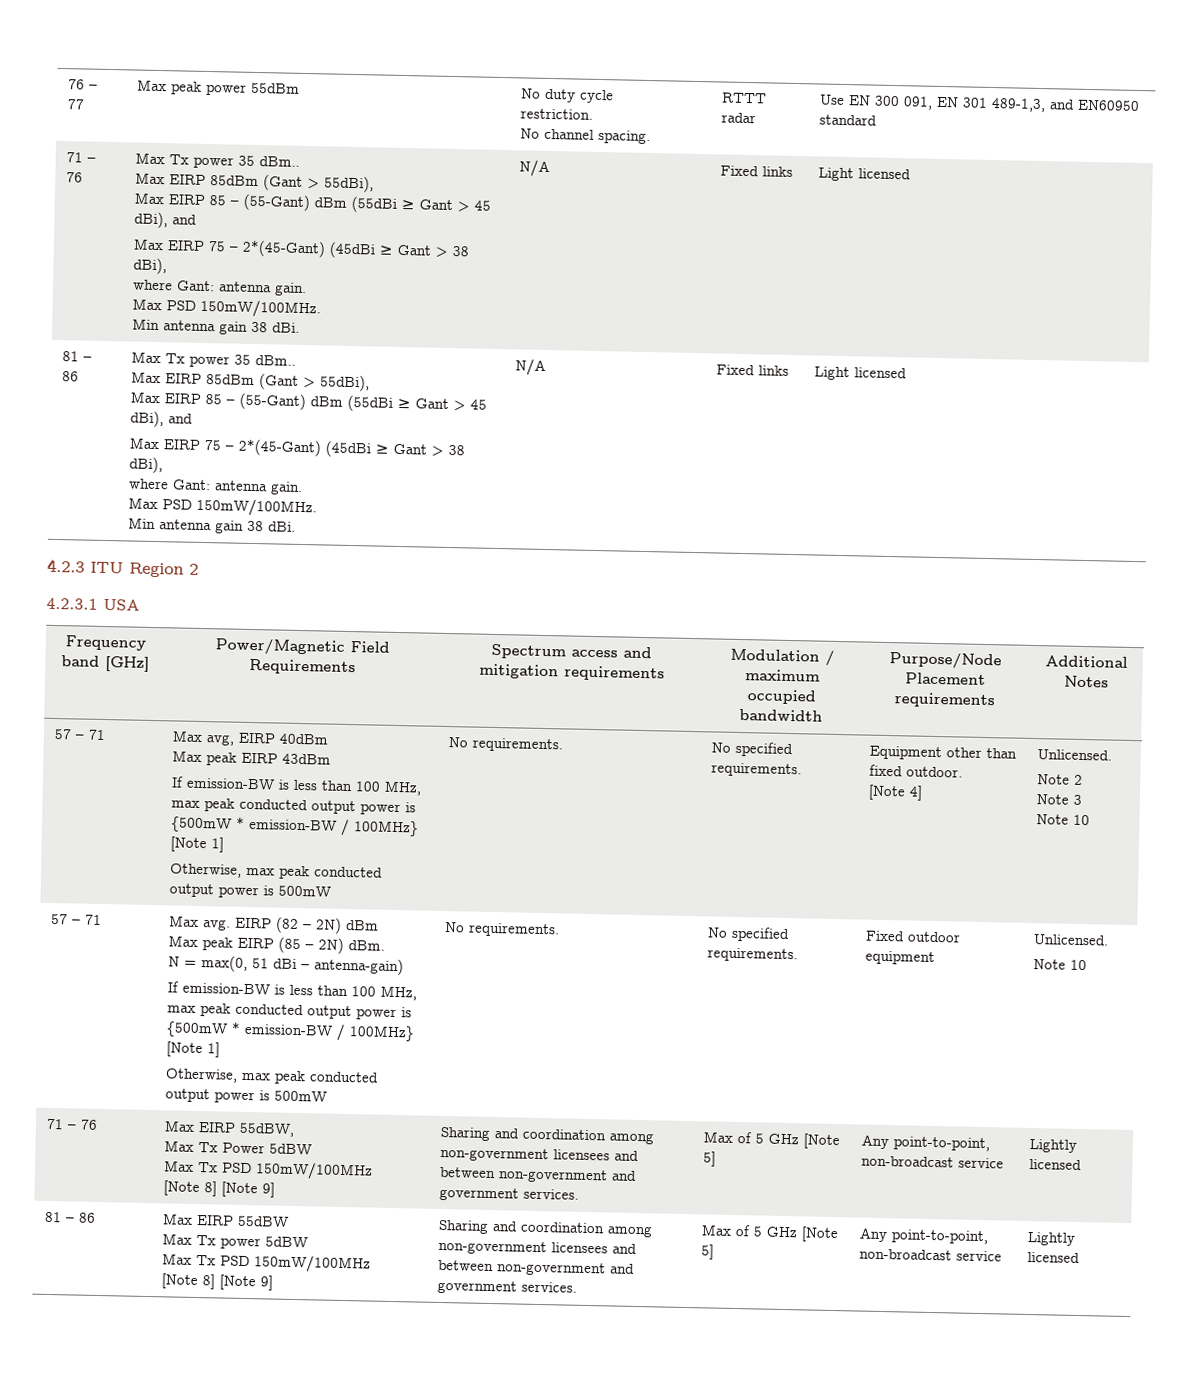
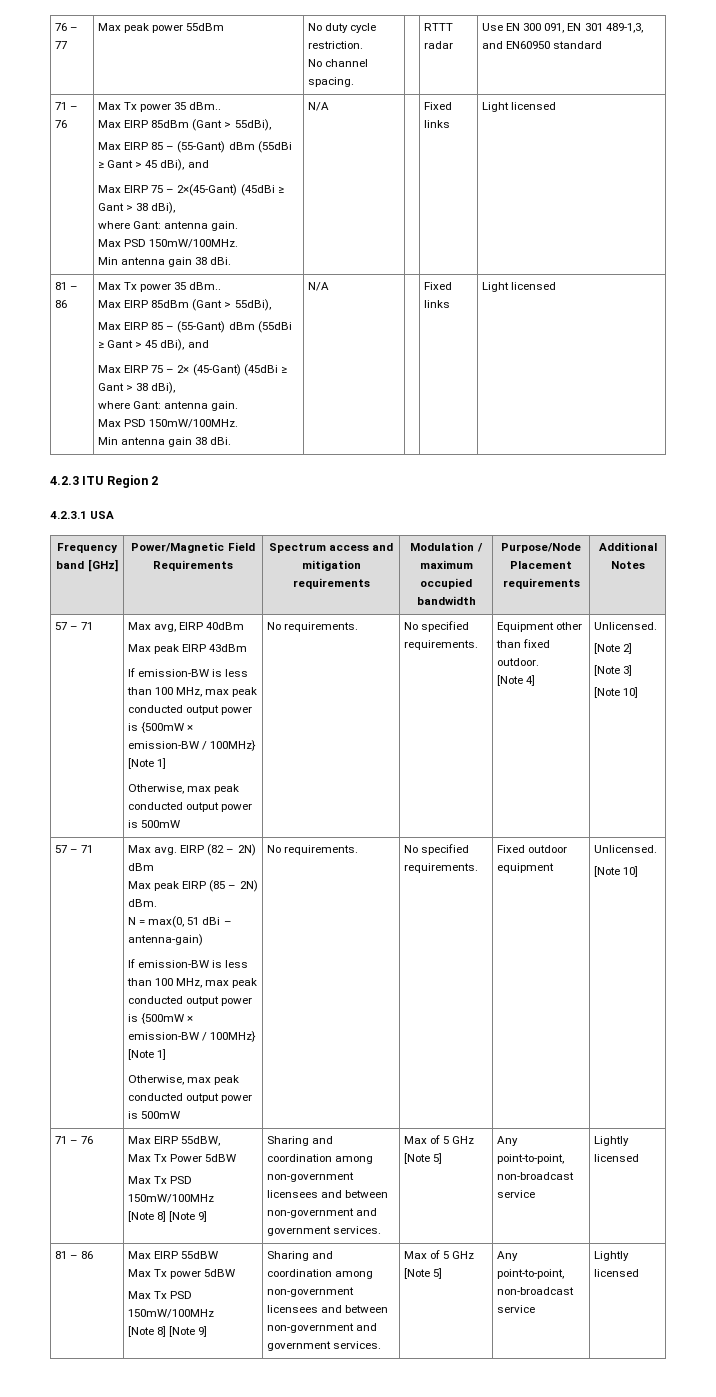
[241,239,326,258] 2*(45-Gant) -> [177,184,238,196] 2×(45-Gant)
[237,438,322,457] 2*(45-Gant) -> [177,364,241,376] 2× (45-Gant)
[235,816,245,829] * -> [187,724,194,731] ×
[1036,774,1083,785] [1035,794,1082,805] [1035,814,1090,826] Note 2 // Note 3 // Note 10 -> [593,643,633,654] [593,665,633,676] [593,687,639,698] [Note 2] // [Note 3] // [Note 10]
[230,1021,241,1034] * -> [187,1015,194,1022] ×
[1032,959,1087,971] Note 10 -> [593,866,639,877] [Note 10]

